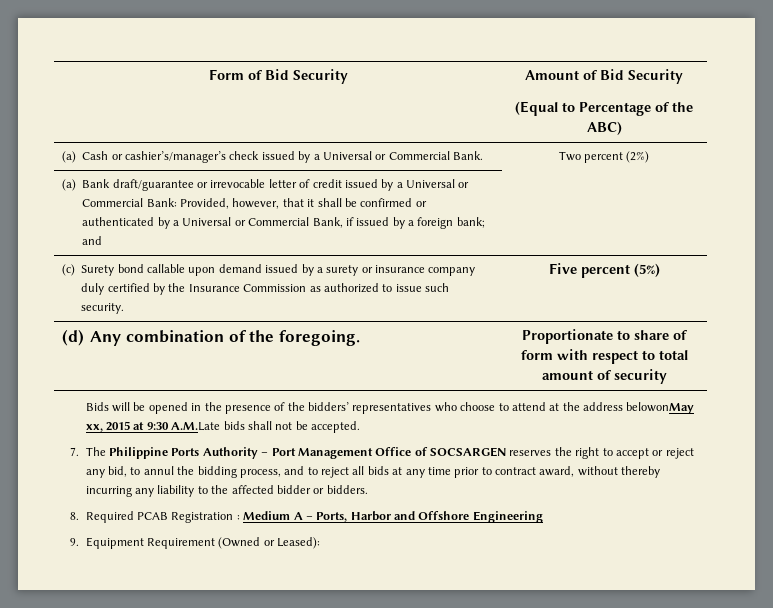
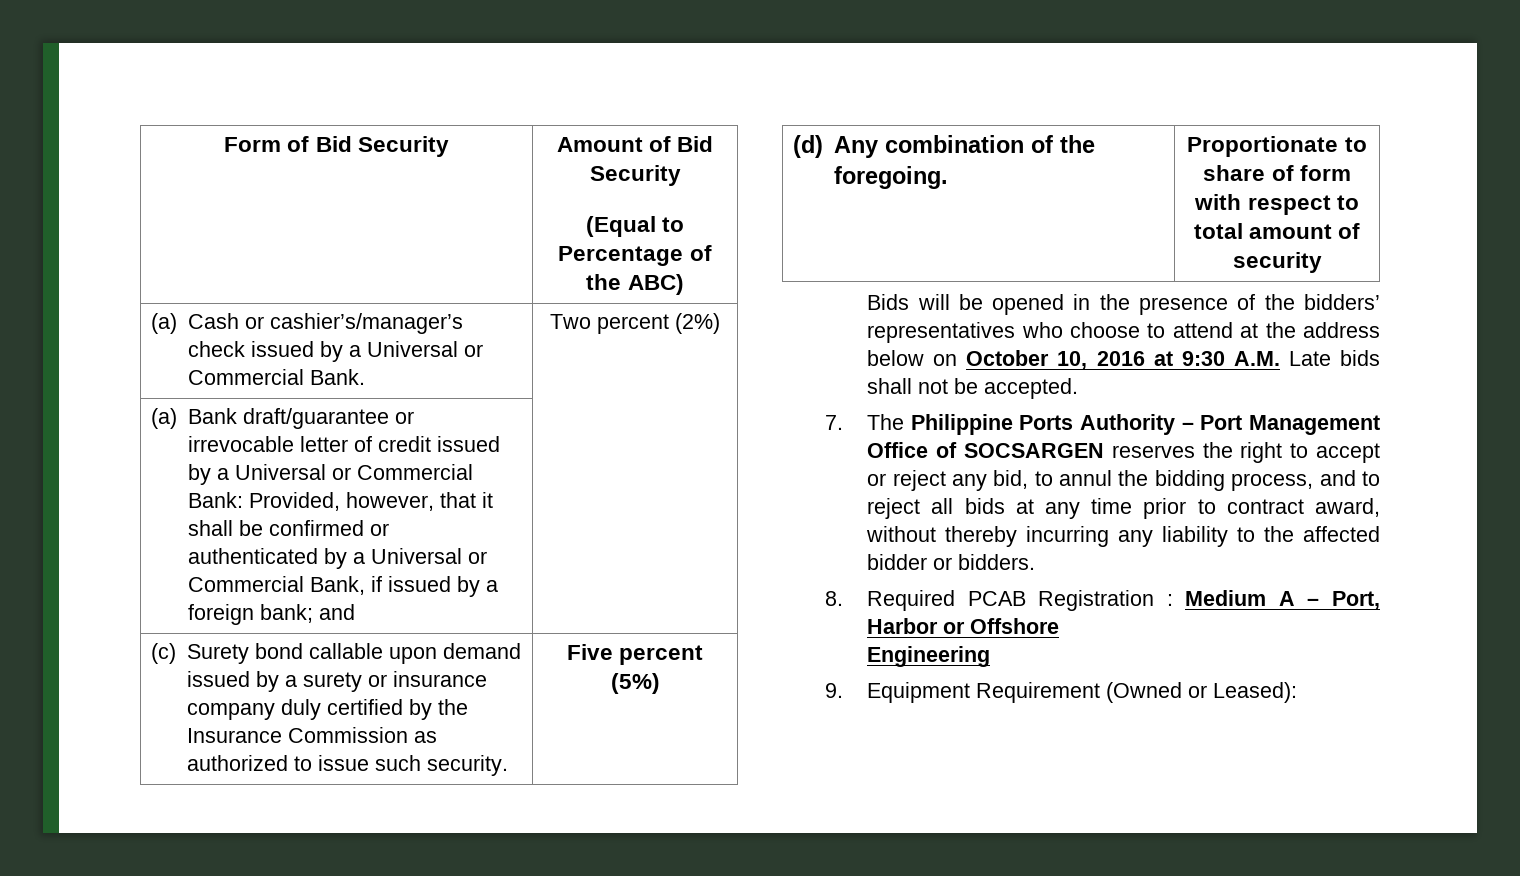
[626,402,695,414] [85,421,221,432] belowonMay xx, 2015 at 9:30 A.M.Late -> [867,350,1331,370] below on October 10, 2016 at 9:30 A.M. Late
[316,511,416,522] Ports, Harbor and -> [1332,591,1380,610] [867,618,966,634] Port, Harbor or
(470, 515) none -> (1060, 626) //

